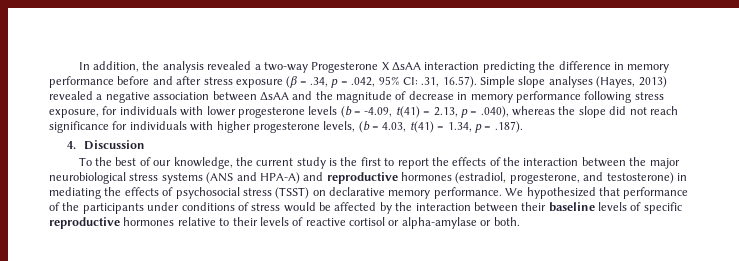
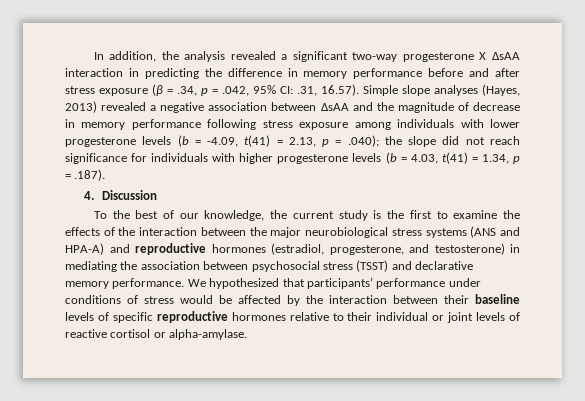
[263,62,379,73] two-way Progesterone -> [292,51,474,62] significant two-way progesterone
(480, 66) none -> [128,68,139,77] in
[49,106,118,118] exposure, for -> [299,122,391,130] exposure among
[480,106,555,118] .040), whereas -> [347,135,379,147] .040);
[323,121,356,132] levels, -> [352,153,382,162] levels
[397,158,429,169] report -> [453,210,498,219] examine
[124,187,174,196] effects of -> [140,261,249,270] association between
[312,190,326,196] on -> [391,261,412,270] and
[623,187,689,199] [49,202,144,214] performance of the participants -> [306,277,446,289] participants’ performance
(258, 221) none -> [376,312,474,323] individual or joint
[401,217,520,229] alpha-amylase or both. -> [169,329,248,340] alpha-amylase.

